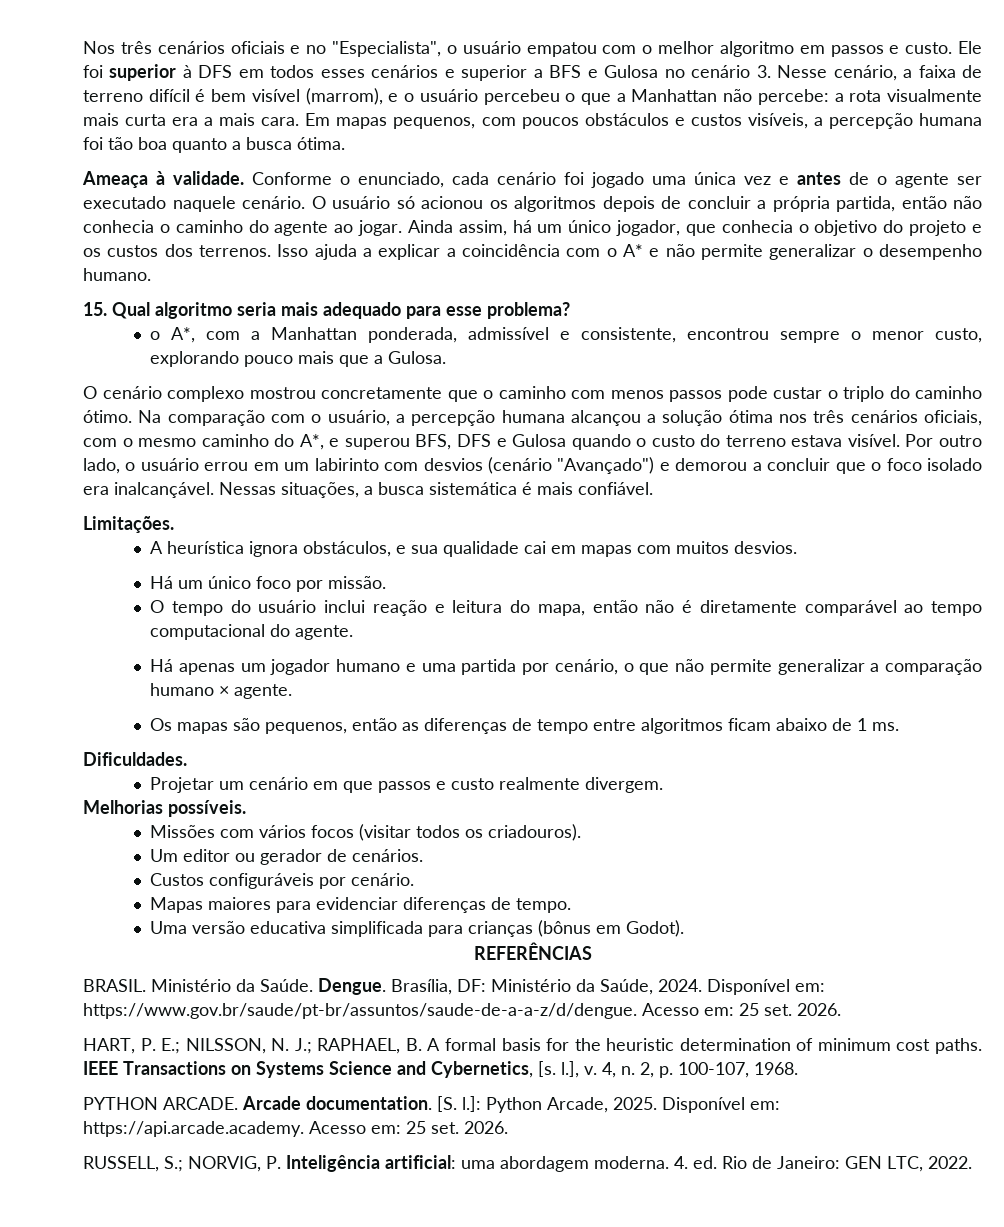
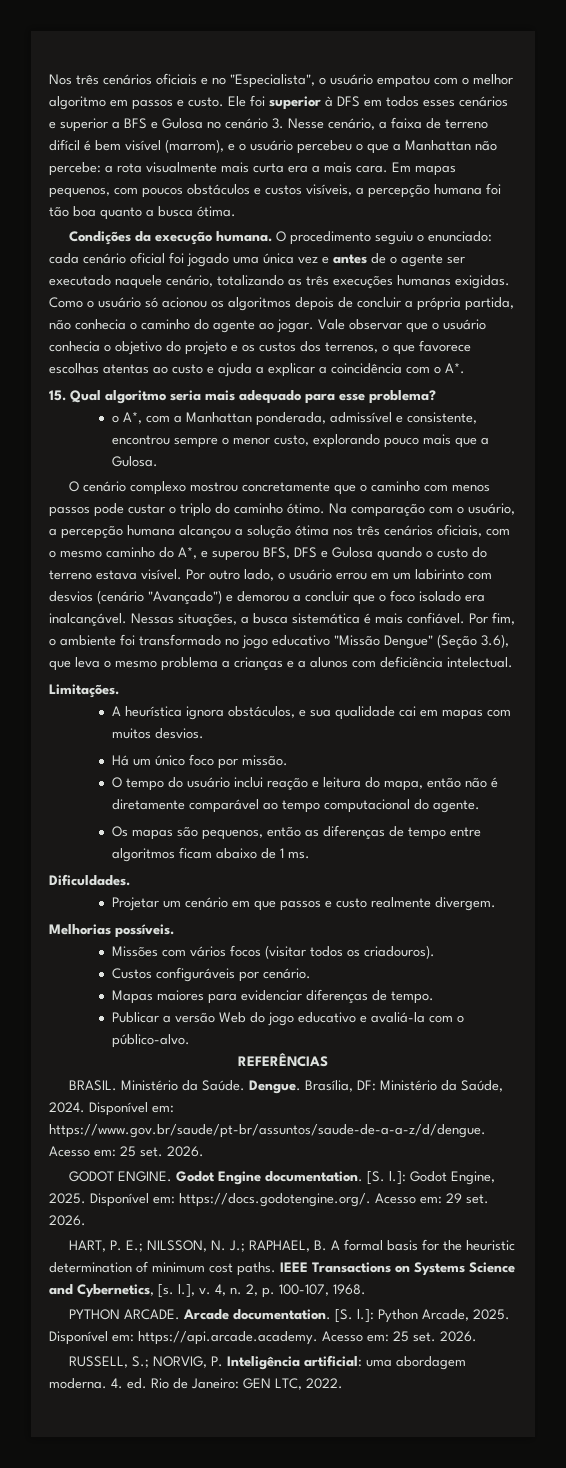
[82,171,444,188] Ameaça à validade. Conforme o enunciado, -> [68,231,492,245] Condições da execução humana. O procedimento seguiu o enunciado:
(556, 178) none -> [130,252,165,264] oficial
[242,196,326,209] cenário. O -> [166,275,510,289] [49,297,94,308] cenário, totalizando as três execuções humanas exigidas. Como o
[901,196,947,209] então -> (514, 304) none
[407,220,716,236] Ainda assim, há um único jogador, que -> [318,319,486,333] Vale observar que o usuário
[199,244,309,257] terrenos. Isso -> [325,340,471,355] [49,363,214,374] terrenos, o que favorece escolhas atentas ao custo e
[623,244,983,260] [83,268,151,281] A* e não permite generalizar o desempenho humano. -> [445,363,465,374] A*.
(653, 488) none -> [469,612,515,625] [49,634,509,649] [49,656,513,671] Por fim, o ambiente foi transformado no jogo educativo "Missão Dengue" (Seção 3.6), que leva o mesmo problema a crianças e a alunos com deficiência intelectual.
[150,659,982,675] [150,683,293,699] // Há apenas um jogador humano e uma partida por cenário, o que não permite generalizar a comparação humano × agente. -> (481, 806) none
[150,849,424,865] // Um editor ou gerador de cenários. -> (436, 952) none
[150,920,685,937] Uma versão educativa simplificada para crianças (bônus em Godot). -> [112,1012,465,1026] [112,1034,191,1048] Publicar a versão Web do jogo educativo e avaliá-la com o público-alvo.
(841, 1009) none -> [68,1171,495,1185] [49,1193,489,1207] [49,1215,86,1226] // GODOT ENGINE. Godot Engine documentation. [S. l.]: Godot Engine, 2025. Disponível em: https://docs.godotengine.org/. Acesso em: 29 set. 2026.

